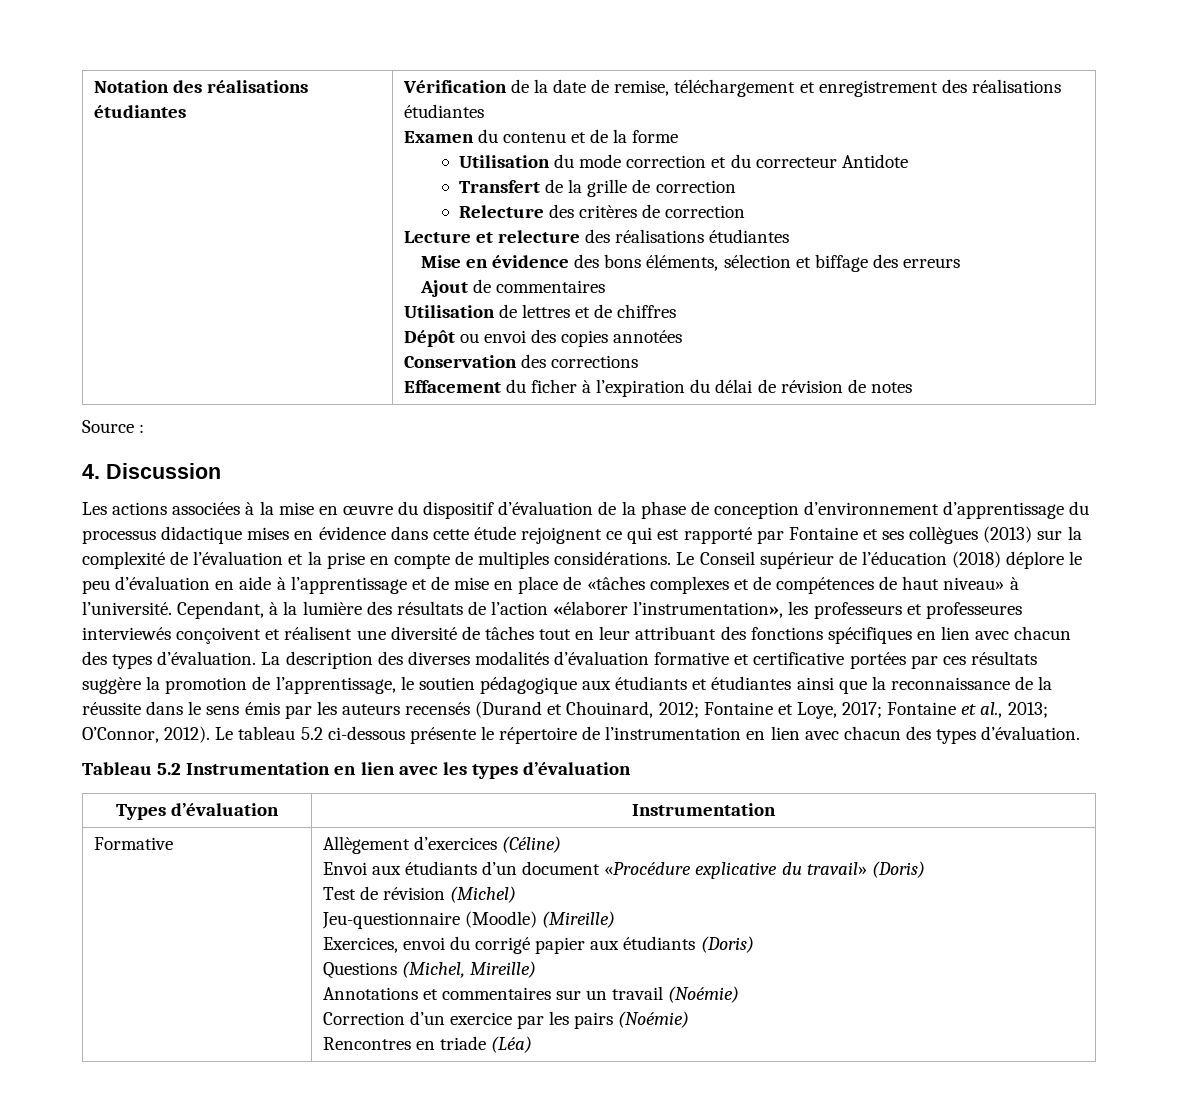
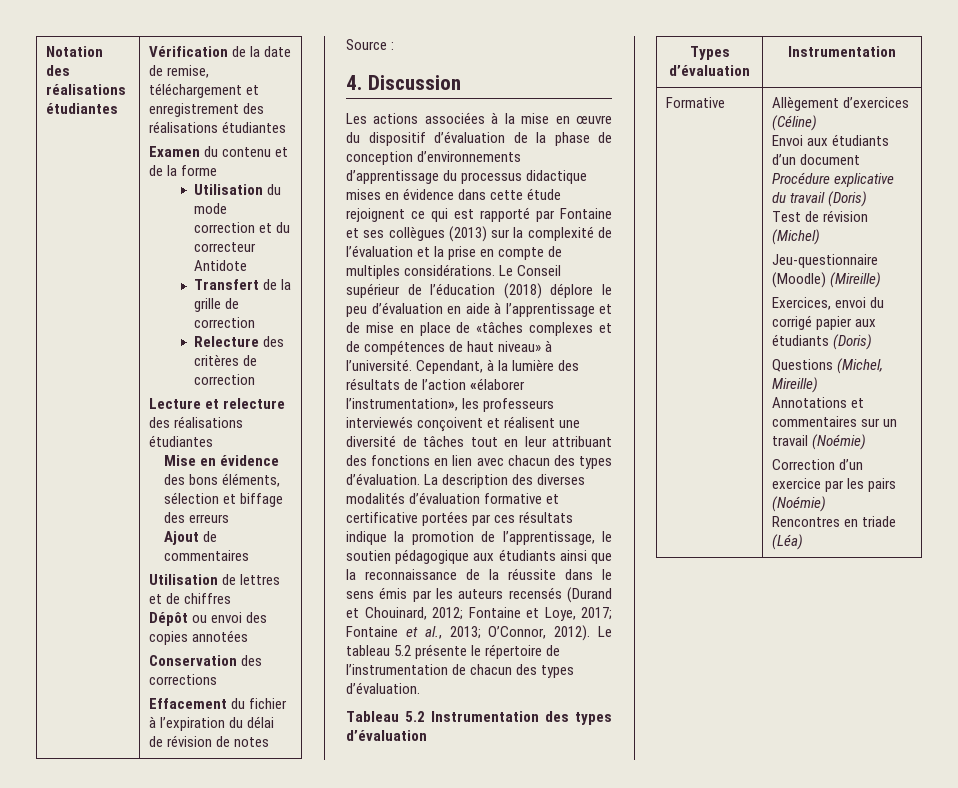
[530,379,577,393] ficher -> [249,698,288,709] fichier
[804,501,940,515] d’environnement -> [417,151,522,162] d’environnements
[906,602,1022,619] et professeures -> (555, 405) none
[827,627,912,644] spécifiques -> (431, 460) none
[82,677,141,694] suggère -> [346,531,387,545] indique
[692,676,792,690] et étudiantes -> (556, 555) none
[327,726,405,740] ci-dessous -> (412, 650) none
[746,726,839,740] en lien avec -> [452,664,467,675] de
[334,762,467,775] en lien avec les -> [545,711,569,722] des
[604,862,692,875] «Procédure -> [772,172,831,184] Procédure
[806,862,867,875] travail» -> [790,192,826,203] travail

